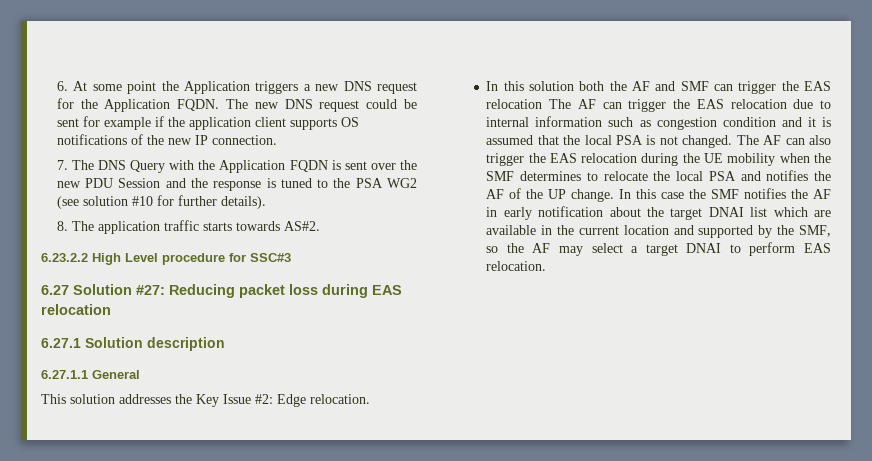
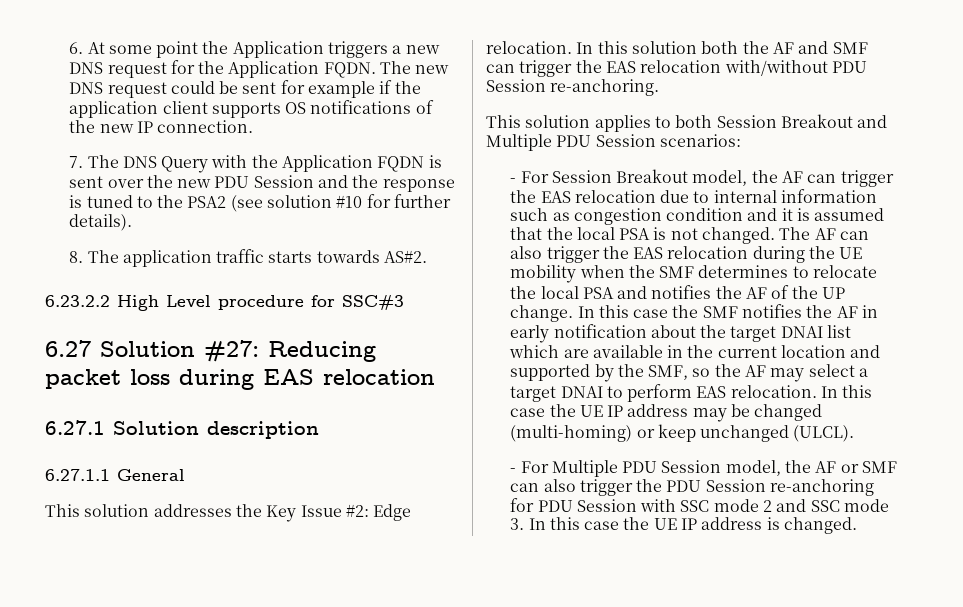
[355,178,417,188] PSA WG2 -> [187,196,227,208] PSA2
(370, 399) // -> (572, 47) none
[549,99,572,109] The -> [724,60,867,76] [486,79,660,96] [486,114,888,132] [486,134,741,151] [510,169,778,186] with/without PDU Session re-anchoring. // This solution applies to both Session Breakout and Multiple PDU Session scenarios: // - For Session Breakout model, the
(547, 266) none -> [821,385,873,398] [510,404,823,422] [510,424,855,442] [510,460,898,477] [510,479,875,496] [510,498,890,512] [510,517,858,534] In this case the UE IP address may be changed (multi-homing) or keep unchanged (ULCL). // - For Multiple PDU Session model, the AF or SMF can also trigger the PDU Session re-anchoring for PDU Session with SSC mode 2 and SSC mode 3. In this case the UE IP address is changed.

